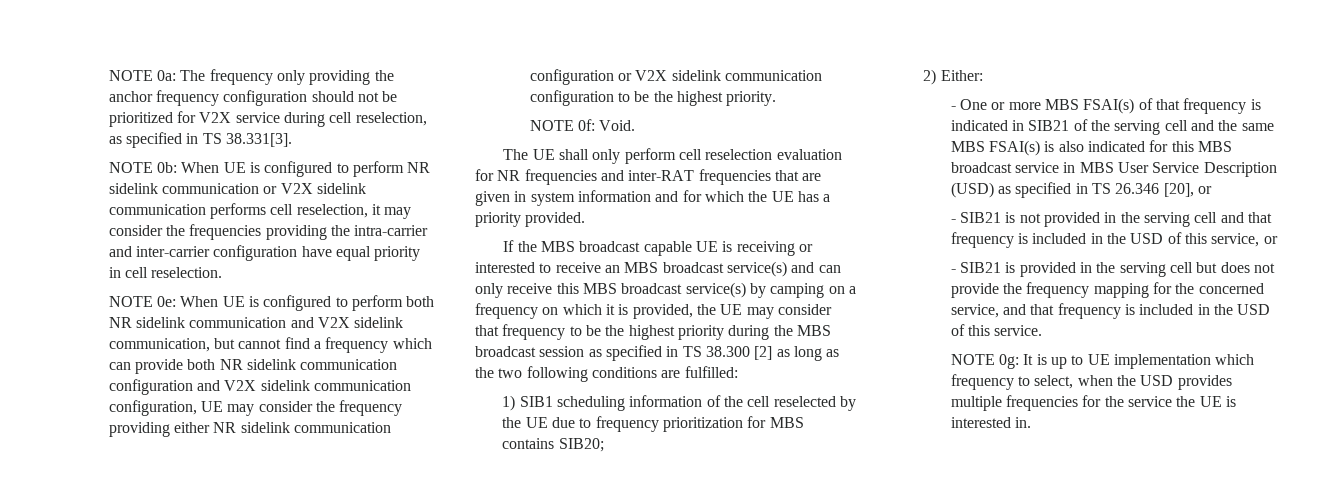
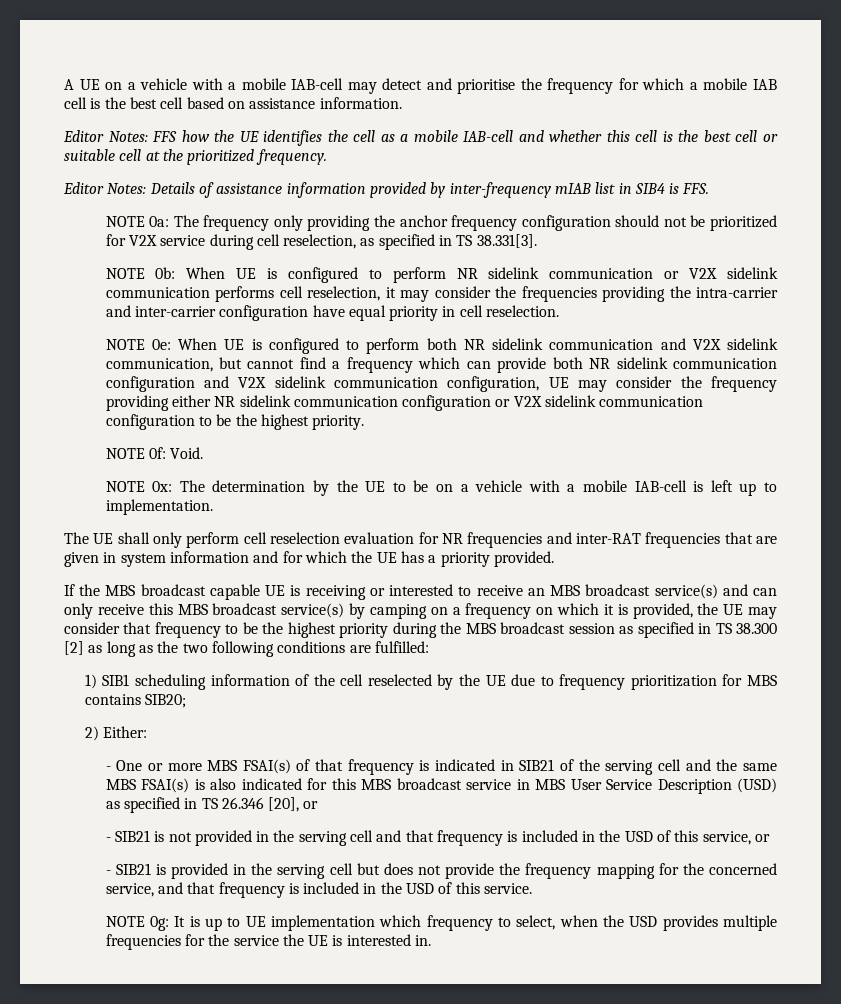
(108, 75) none -> [64,78,777,94] [64,97,402,109] [63,130,778,146] [64,149,327,165] [63,182,710,198] A UE on a vehicle with a mobile IAB-cell may detect and prioritise the frequency for which a mobile IAB cell is the best cell based on assistance information. // Editor Notes: FFS how the UE identifies the cell as a mobile IAB-cell and whether this cell is the best cell or suitable cell at the prioritized frequency. // Editor Notes: Details of assistance information provided by inter-frequency mIAB list in SIB4 is FFS. //
(636, 125) none -> [105,480,778,496] [105,499,213,515] // NOTE 0x: The determination by the UE to be on a vehicle with a mobile IAB-cell is left up to implementation.

